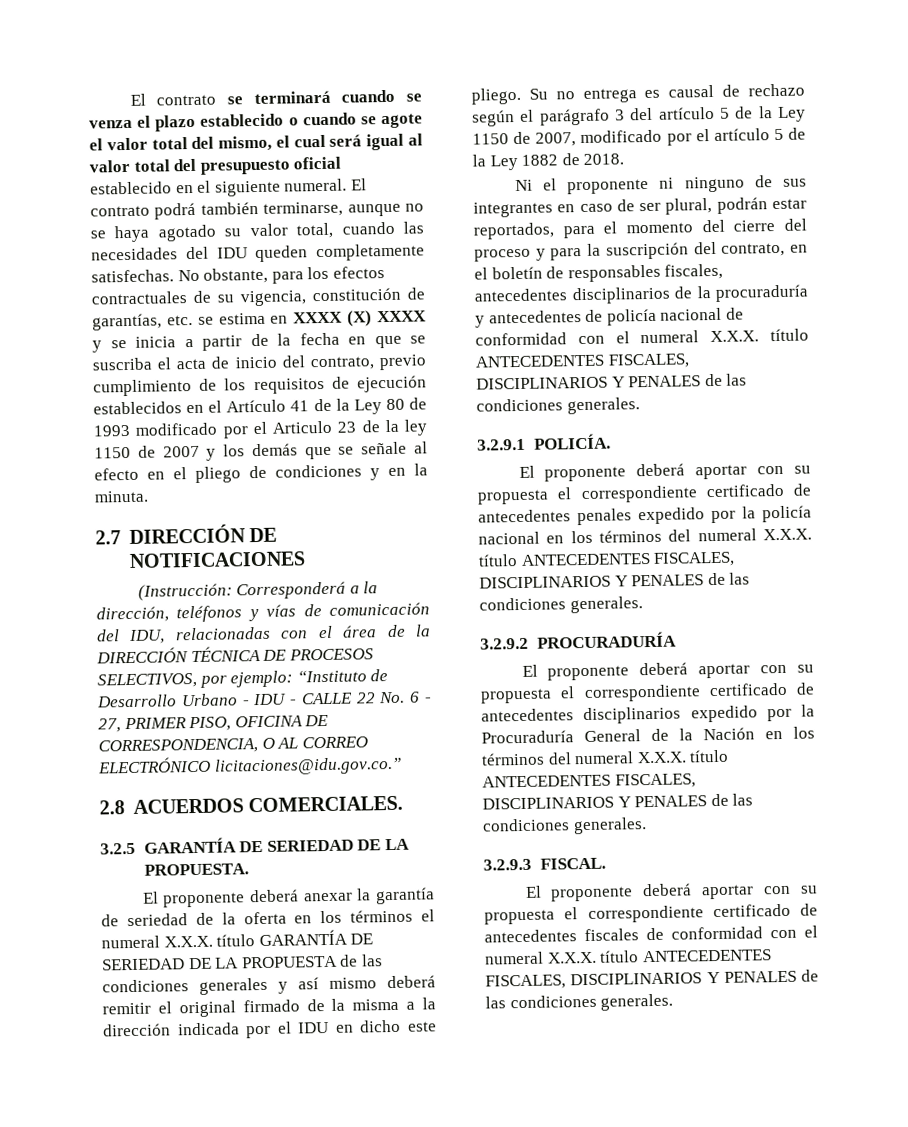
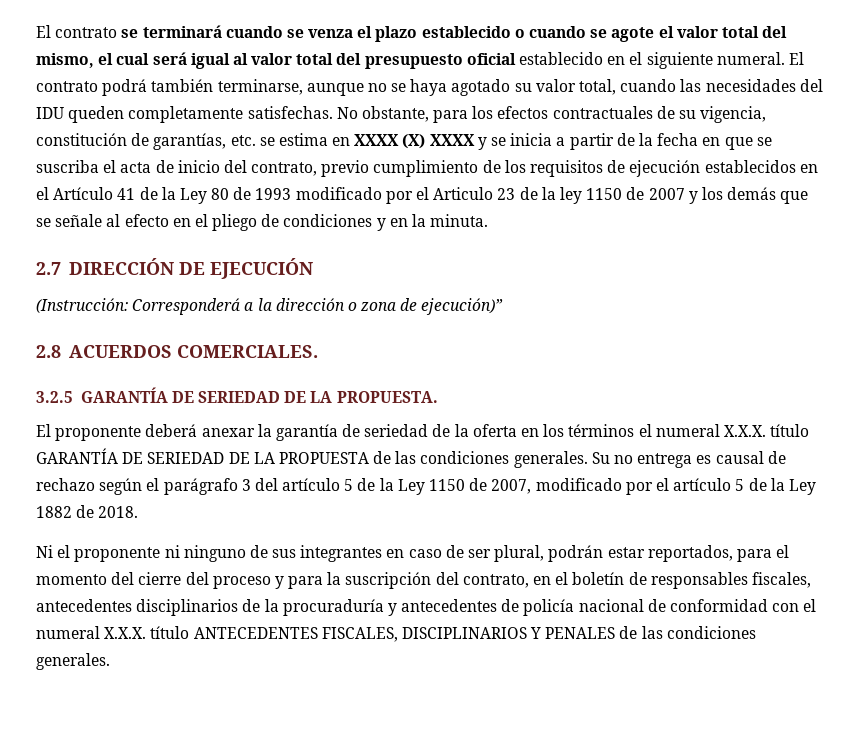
[128,551,306,568] NOTIFICACIONES -> [209,258,313,279] EJECUCIÓN
[96,602,430,623] [96,624,431,644] [96,645,374,664] [97,669,389,689] [96,691,432,708] [98,714,330,733] [98,736,368,755] [97,756,402,776] dirección, teléfonos y vías de comunicación del IDU, relacionadas con el área de la DIRECCIÓN TÉCNICA DE PROCESOS SELECTIVOS, por ejemplo: “Instituto de Desarrollo Urbano - IDU - CALLE 22 No. 6 - 27, PRIMER PISO, OFICINA DE CORRESPONDENCIA, O AL CORREO ELECTRÓNICO licitaciones@idu.gov.co.” -> [275,298,504,315] dirección o zona de ejecución)”
[199,975,436,995] [102,997,436,1018] [103,1019,437,1039] [471,87,521,105] generales y así mismo deberá remitir el original firmado de la misma a la dirección indicada por el IDU en dicho este pliego. -> [513,451,588,468] generales.
[477,433,611,451] [518,463,811,482] [477,483,811,505] [478,505,812,526] [478,528,812,545] [478,551,736,567] [479,572,751,589] [479,596,643,614] [480,631,677,650] [521,662,814,681] [480,682,815,704] [481,704,815,725] [481,726,815,744] [481,749,730,766] [482,773,696,789] [482,793,754,810] [482,817,647,835] [483,857,606,871] [524,883,818,902] [484,903,818,925] [484,925,818,943] [484,949,772,965] [485,969,819,990] [485,993,674,1011] // 3.2.9.1 POLICÍA. // El proponente deberá aportar con su propuesta el correspondiente certificado de antecedentes penales expedido por la policía nacional en los términos del numeral X.X.X. título ANTECEDENTES FISCALES, DISCIPLINARIOS Y PENALES de las condiciones generales. // 3.2.9.2 PROCURADURÍA // El proponente deberá aportar con su propuesta el correspondiente certificado de antecedentes disciplinarios expedido por la Procuraduría General de la Nación en los términos del numeral X.X.X. título ANTECEDENTES FISCALES, DISCIPLINARIOS Y PENALES de las condiciones generales. // 3.2.9.3 FISCAL. // El proponente deberá aportar con su propuesta el correspondiente certificado de antecedentes fiscales de conformidad con el numeral X.X.X. título ANTECEDENTES FISCALES, DISCIPLINARIOS Y PENALES de las condiciones generales. -> (110, 661) none

